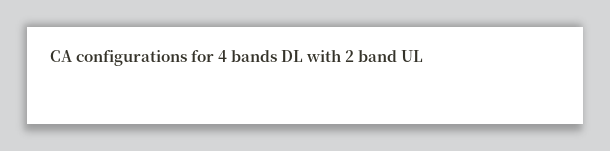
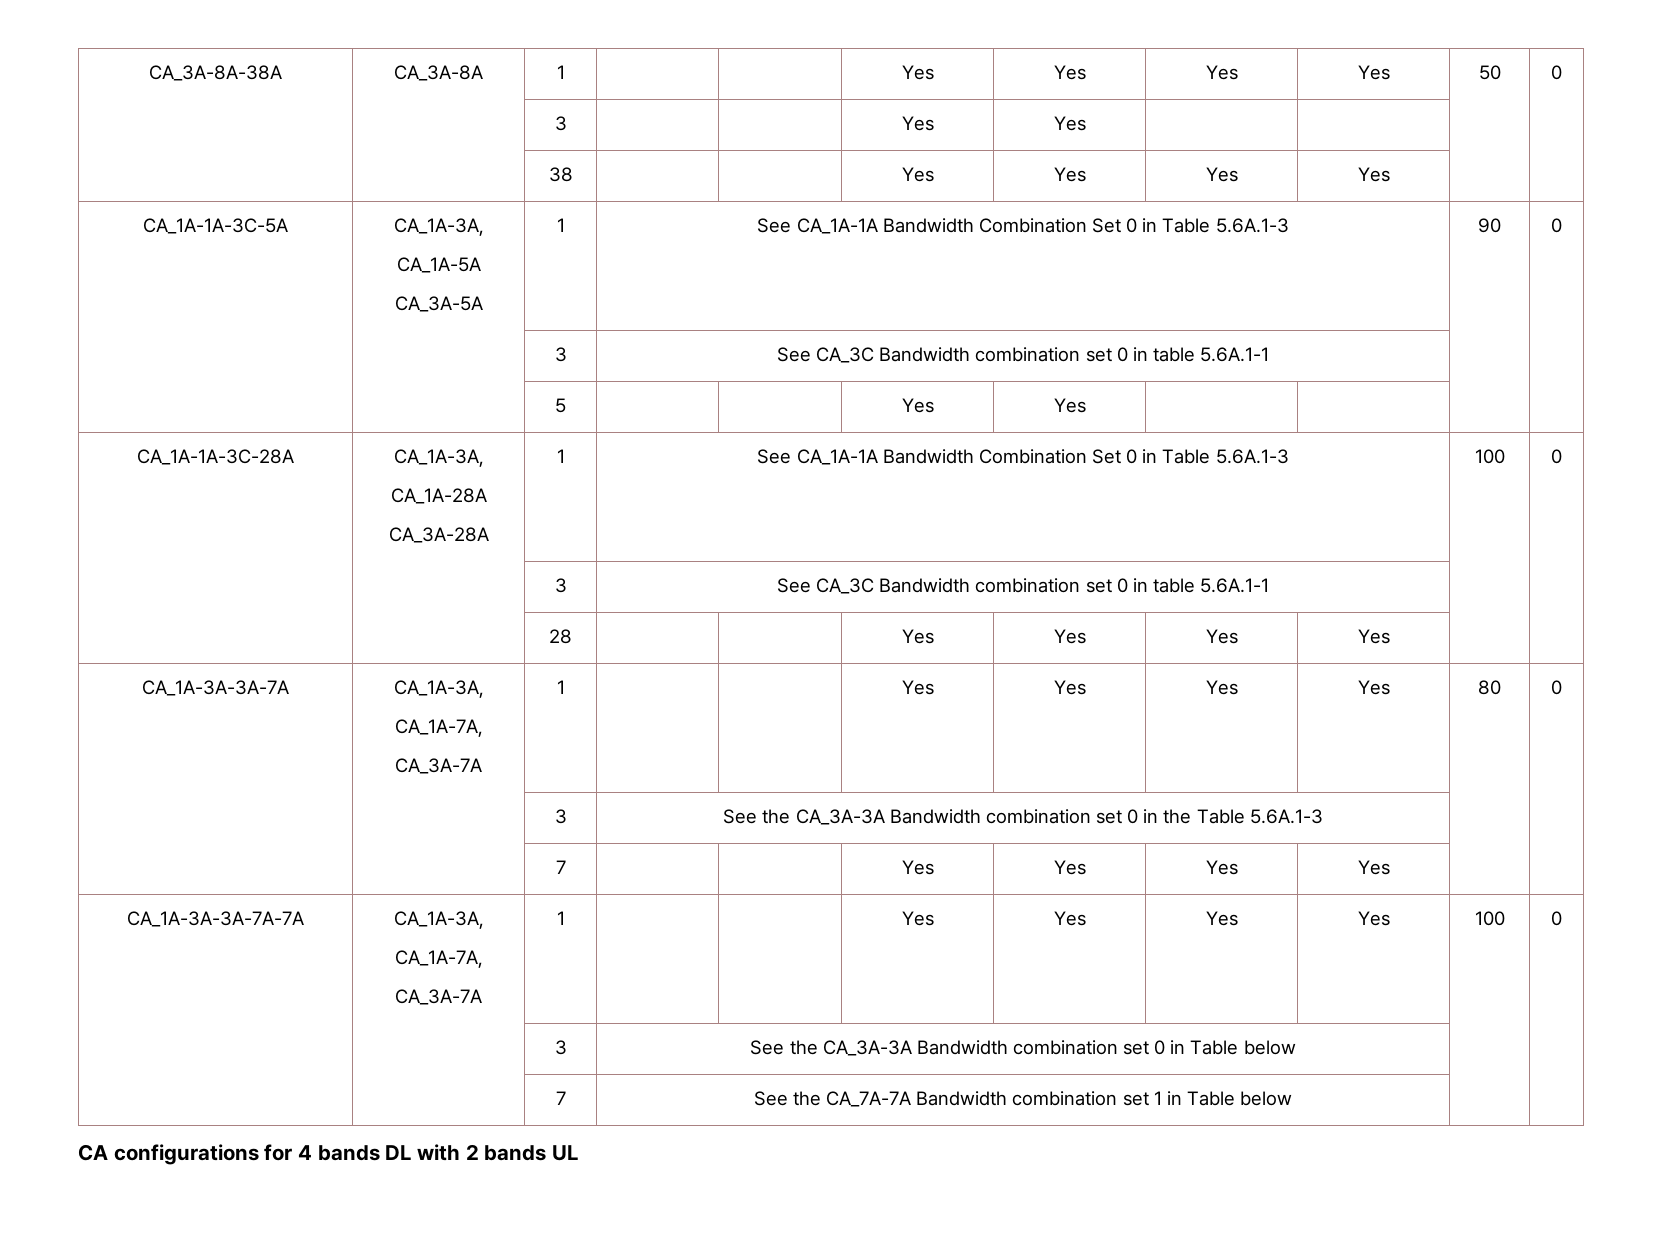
(50, 56) none -> [149,65,282,81] [394,65,483,81] [556,65,565,79] [901,65,934,80] [1053,65,1086,80] [1205,65,1238,80] [1357,65,1390,80] [1478,65,1501,80] [1551,65,1562,80] [554,116,567,131] [901,116,934,131] [1053,116,1086,131] [548,167,573,182] [901,167,934,182] [1053,167,1086,182] [1205,167,1238,182] [1357,167,1390,182] [143,218,288,234] [393,218,484,236] [396,257,481,273] [394,296,483,312] [556,218,565,232] [757,218,1289,234] [1478,218,1501,233] [1551,218,1562,233] [554,347,567,362] [776,347,1270,363] [555,398,566,413] [901,398,934,413] [1053,398,1086,413] [137,449,294,465] [393,449,484,467] [390,488,487,504] [388,527,489,543] [556,449,565,463] [757,449,1289,465] [1474,449,1505,464] [1551,449,1562,464] [554,578,567,593] [776,578,1270,594] [549,629,572,644] [901,629,934,644] [1053,629,1086,644] [1205,629,1238,644] [1357,629,1390,644] [142,680,289,696] [393,680,484,698] [394,719,483,737] [395,758,482,774] [556,680,565,694] [901,680,934,695] [1053,680,1086,695] [1205,680,1238,695] [1357,680,1390,695] [1478,680,1501,695] [1551,680,1562,695] [554,809,567,824] [723,809,1323,825] [555,860,566,874] [901,860,934,875] [1053,860,1086,875] [1205,860,1238,875] [1357,860,1390,875] [127,911,304,927] [393,911,484,929] [394,950,483,968] [395,989,482,1005] [556,911,565,925] [901,911,934,926] [1053,911,1086,926] [1205,911,1238,926] [1357,911,1390,926] [1474,911,1505,926] [1551,911,1562,926] [554,1040,567,1055] [750,1040,1296,1056] [555,1091,566,1105] [753,1091,1293,1107] CA_3A-8A-38A | CA_3A-8A | 1 | | | Yes | Yes | Yes | Yes | 50 | 0 // | | 3 | | | Yes | Yes | | | | // | | 38 | | | Yes | Yes | Yes | Yes | | // CA_1A-1A-3C-5A | CA_1A-3A, // CA_1A-5A // CA_3A-5A | 1 | See CA_1A-1A Bandwidth Combination Set 0 in Table 5.6A.1-3 | 90 | 0 // | | 3 | See CA_3C Bandwidth combination set 0 in table 5.6A.1-1 | | // | | 5 | | | Yes | Yes | | | | // CA_1A-1A-3C-28A | CA_1A-3A, // CA_1A-28A // CA_3A-28A | 1 | See CA_1A-1A Bandwidth Combination Set 0 in Table 5.6A.1-3 | 100 | 0 // | | 3 | See CA_3C Bandwidth combination set 0 in table 5.6A.1-1 | | // | | 28 | | | Yes | Yes | Yes | Yes | | // CA_1A-3A-3A-7A | CA_1A-3A, // CA_1A-7A, // CA_3A-7A | 1 | | | Yes | Yes | Yes | Yes | 80 | 0 // | | 3 | See the CA_3A-3A Bandwidth combination set 0 in the Table 5.6A.1-3 | | // | | 7 | | | Yes | Yes | Yes | Yes | | // CA_1A-3A-3A-7A-7A | CA_1A-3A, // CA_1A-7A, // CA_3A-7A | 1 | | | Yes | Yes | Yes | Yes | 100 | 0 // | | 3 | See the CA_3A-3A Bandwidth combination set 0 in Table below | | // | | 7 | See the CA_7A-7A Bandwidth combination set 1 in Table below | | //
[358,50,398,62] band -> [484,1145,547,1161] bands

